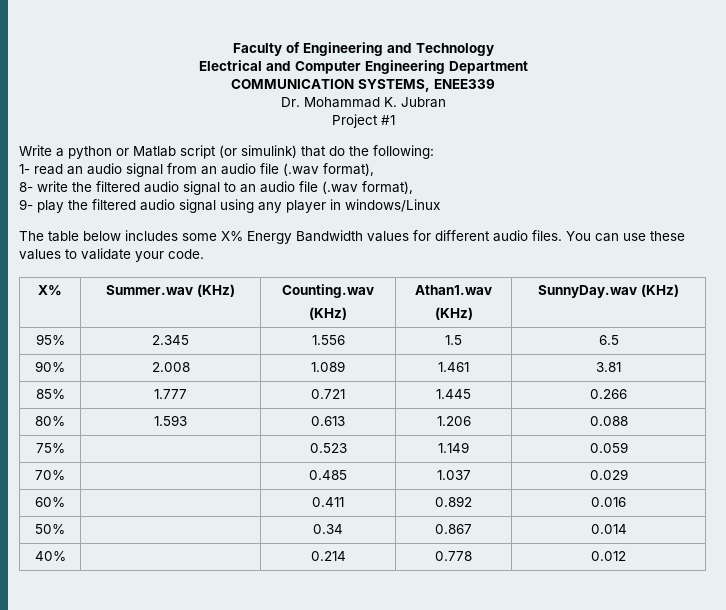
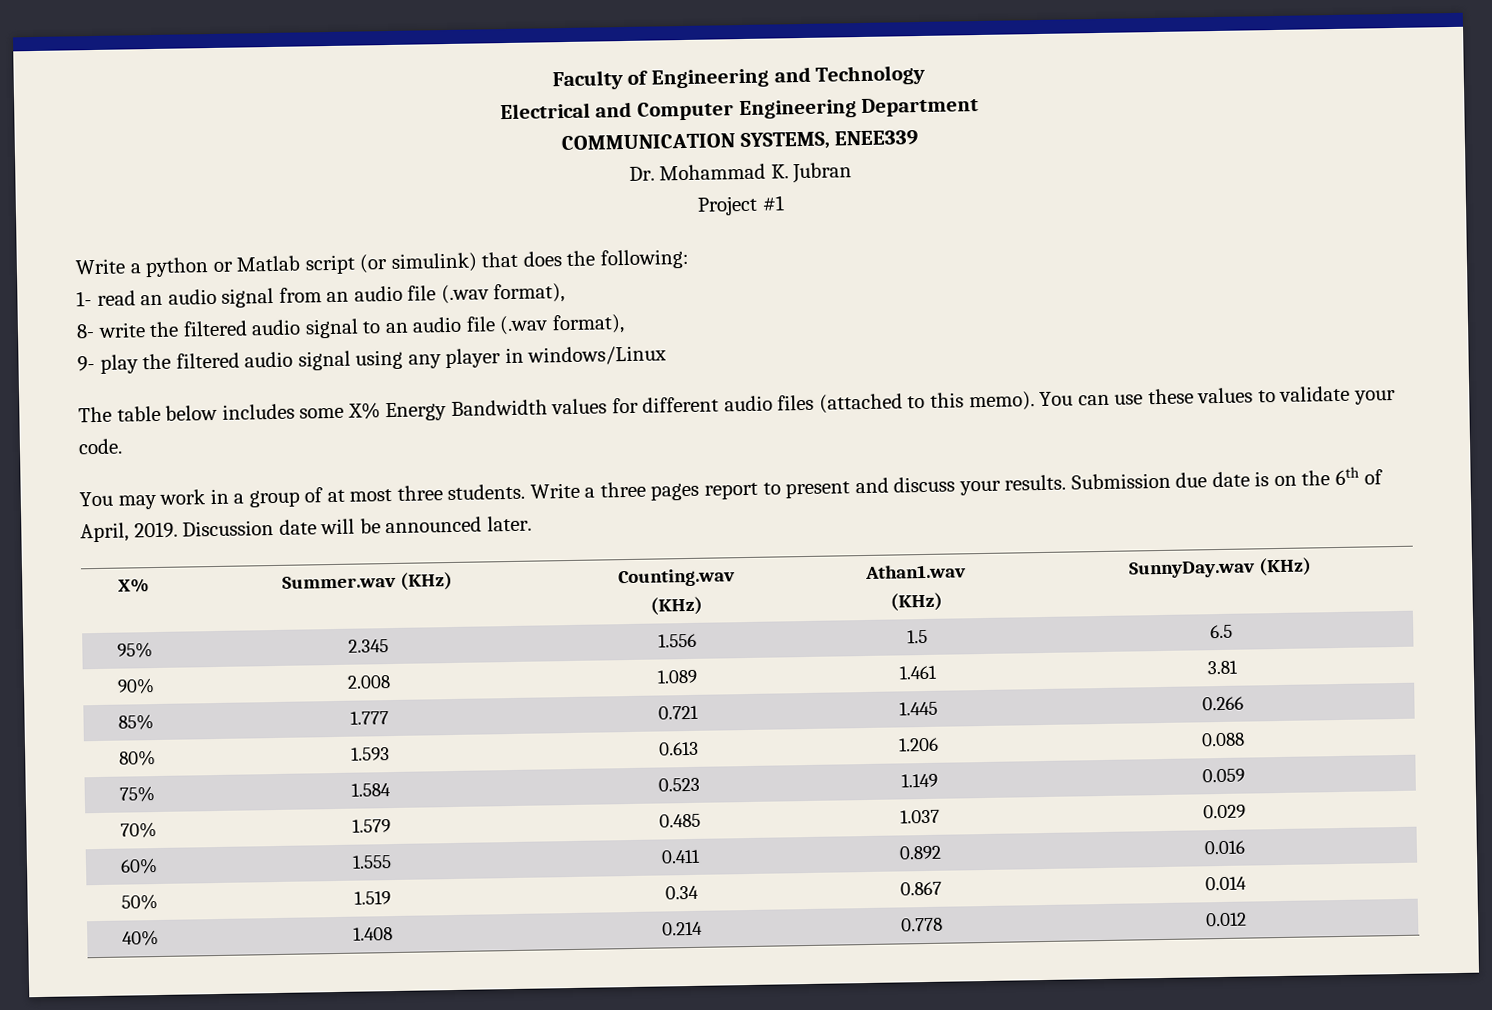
[329,146,345,156] do -> [522,251,562,267] does
[532,230,562,241] files. -> [777,391,1035,414] files (attached to this memo).
(204, 254) none -> [79,466,1383,510] [80,515,532,543] // You may work in a group of at most three students. Write a three pages report to present and discuss your results. Submission due date is on the 6th of April, 2019. Discussion date will be announced later.
(65, 448) none -> [350,783,391,797] 1.584
(65, 475) none -> [351,819,391,833] 1.579
(65, 502) none -> [351,855,392,869] 1.555
(65, 529) none -> [353,891,391,905] 1.519
(66, 556) none -> [353,927,393,941] 1.408

